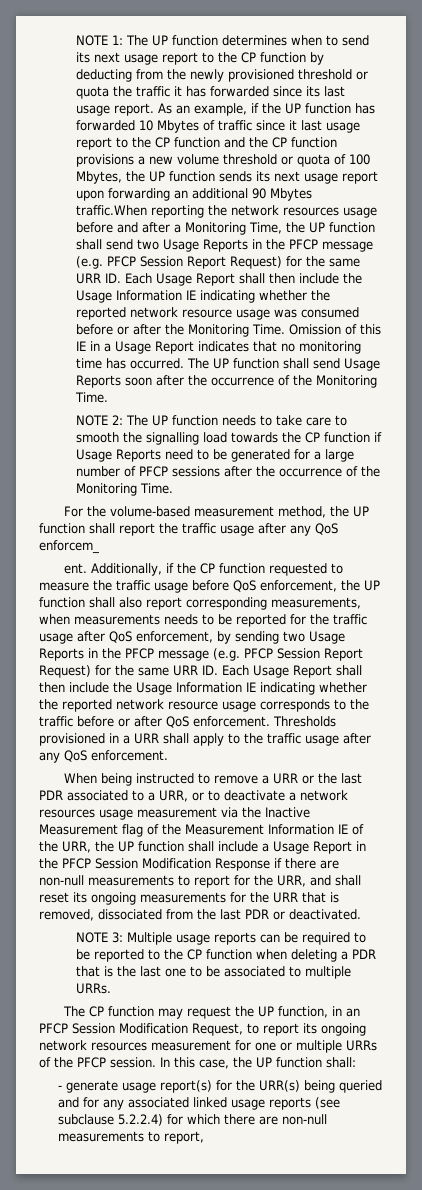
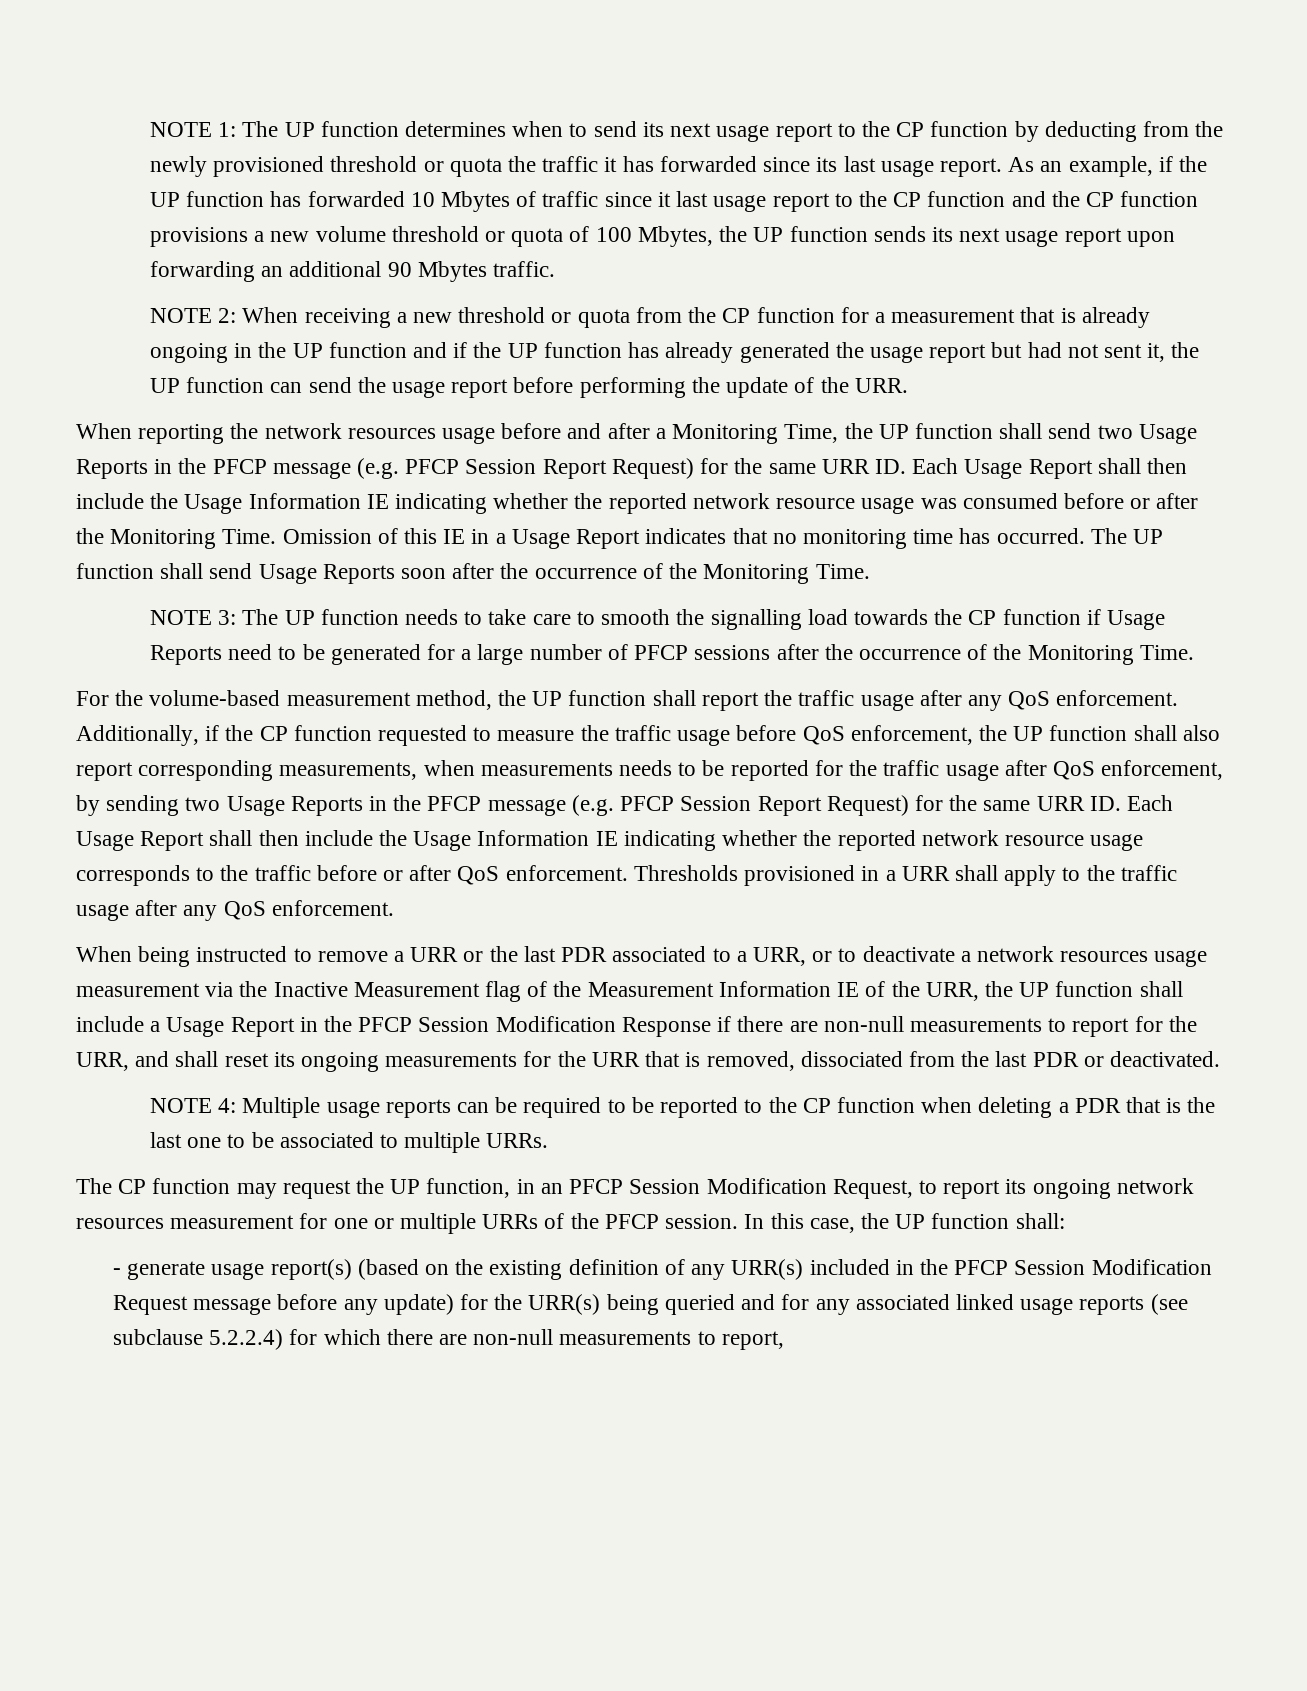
[76,205,148,216] traffic.When -> [493,261,556,277] [149,307,1150,328] [149,342,1200,363] [149,377,908,398] [76,423,132,439] traffic. // NOTE 2: When receiving a new threshold or quota from the CP function for a measurement that is already ongoing in the UP function and if the UP function has already generated the usage report but had not sent it, the UP function can send the usage report before performing the update of the URR. // When
[112,415,124,425] 2: -> [218,610,237,625] 3:
[39,540,99,554] [63,563,87,574] enforcem_ // ent. -> [1056,690,1179,706] enforcement.
[112,932,124,943] 3: -> [218,1098,237,1113] 4:
(212, 1086) none -> [357,1259,1212,1280] [112,1294,454,1315] (based on the existing definition of any URR(s) included in the PFCP Session Modification Request message before any update)

